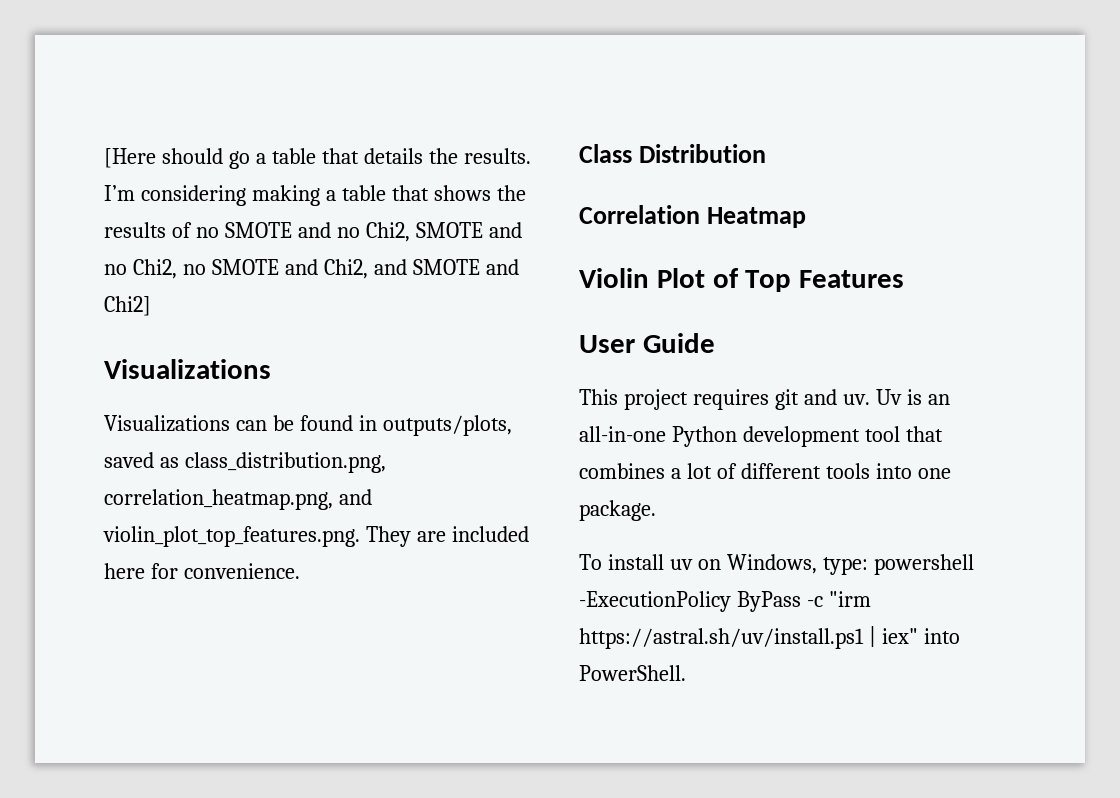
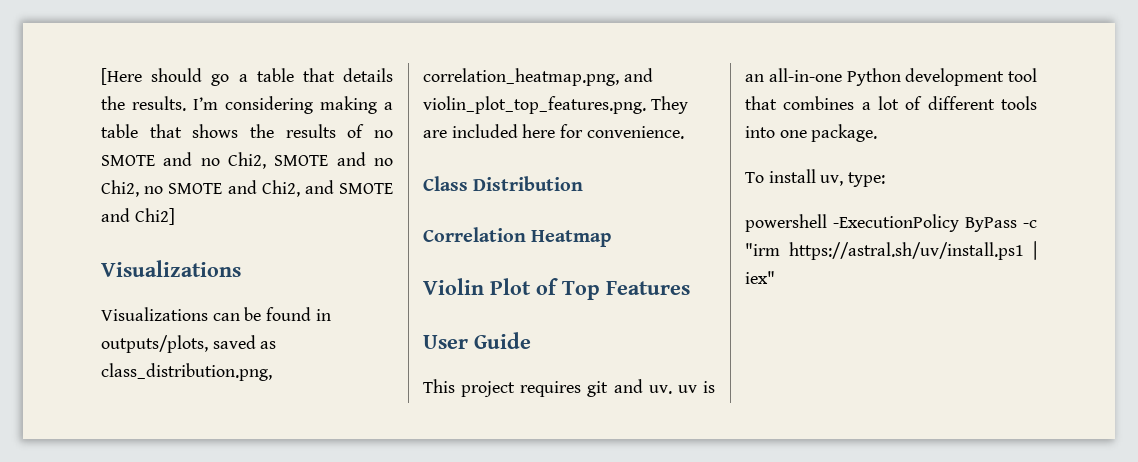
[875,389,902,405] Uv -> [677,385,697,393] uv
[669,554,817,574] uv on Windows, -> [820,175,844,186] uv,
(868, 566) none -> (886, 179) //
[923,628,960,644] [579,665,686,681] into PowerShell. -> (775, 277) none

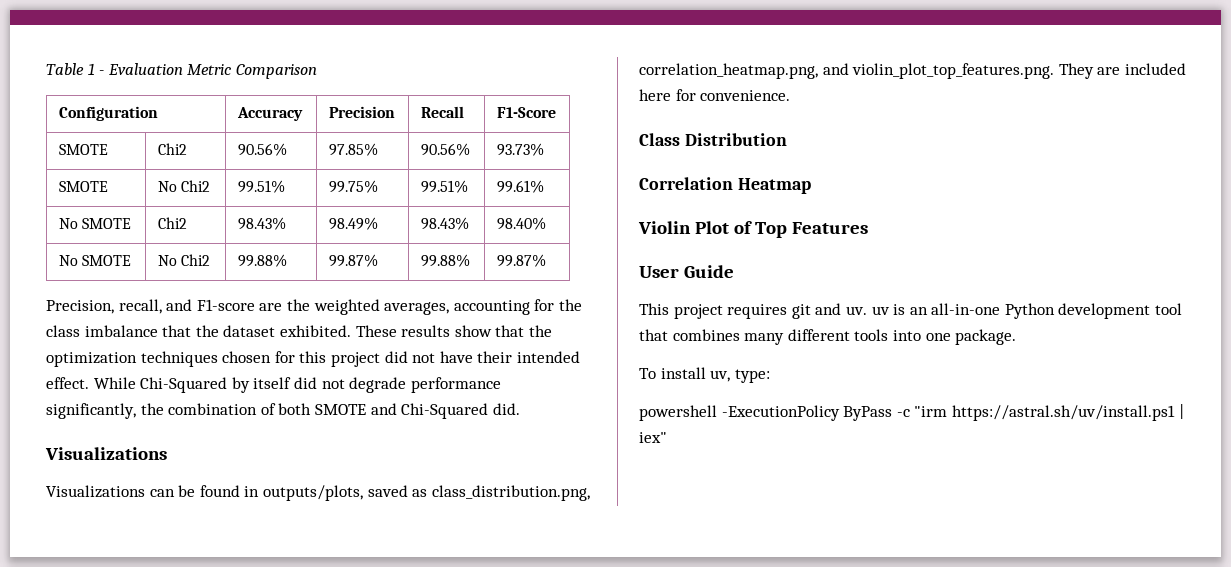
[101,68,393,86] [101,96,393,114] [101,124,393,138] [101,152,393,169] [101,180,393,197] [101,208,175,225] [Here should go a table that details the results. I’m considering making a table that shows the results of no SMOTE and no Chi2, SMOTE and no Chi2, no SMOTE and Chi2, and SMOTE and Chi2] -> [46,63,317,79] [58,106,158,121] [236,107,303,121] [328,106,395,118] [420,106,464,118] [496,107,556,118] [58,144,108,155] [157,143,187,155] [237,143,287,156] [328,143,378,156] [420,143,470,156] [496,143,544,156] [58,181,108,192] [157,180,210,192] [237,180,285,193] [328,180,378,193] [420,180,468,193] [496,180,544,193] [58,218,131,229] [157,217,187,229] [237,217,286,230] [328,217,378,230] [420,217,469,230] [496,217,546,230] [58,255,131,266] [157,254,210,266] [237,254,287,267] [328,254,378,267] [420,254,470,267] [496,254,546,267] [46,299,582,315] [46,325,552,337] [46,351,580,367] [46,377,501,393] [46,403,520,419] Table 1 - Evaluation Metric Comparison // Configuration | Accuracy | Precision | Recall | F1-Score // SMOTE | Chi2 | 90.56% | 97.85% | 90.56% | 93.73% // SMOTE | No Chi2 | 99.51% | 99.75% | 99.51% | 99.61% // No SMOTE | Chi2 | 98.43% | 98.49% | 98.43% | 98.40% // No SMOTE | No Chi2 | 99.88% | 99.87% | 99.88% | 99.87% // Precision, recall, and F1-score are the weighted averages, accounting for the class imbalance that the dataset exhibited. These results show that the optimization techniques chosen for this project did not have their intended effect. While Chi-Squared by itself did not degrade performance significantly, the combination of both SMOTE and Chi-Squared did.
[861,96,923,110] a lot of -> [744,333,785,345] many

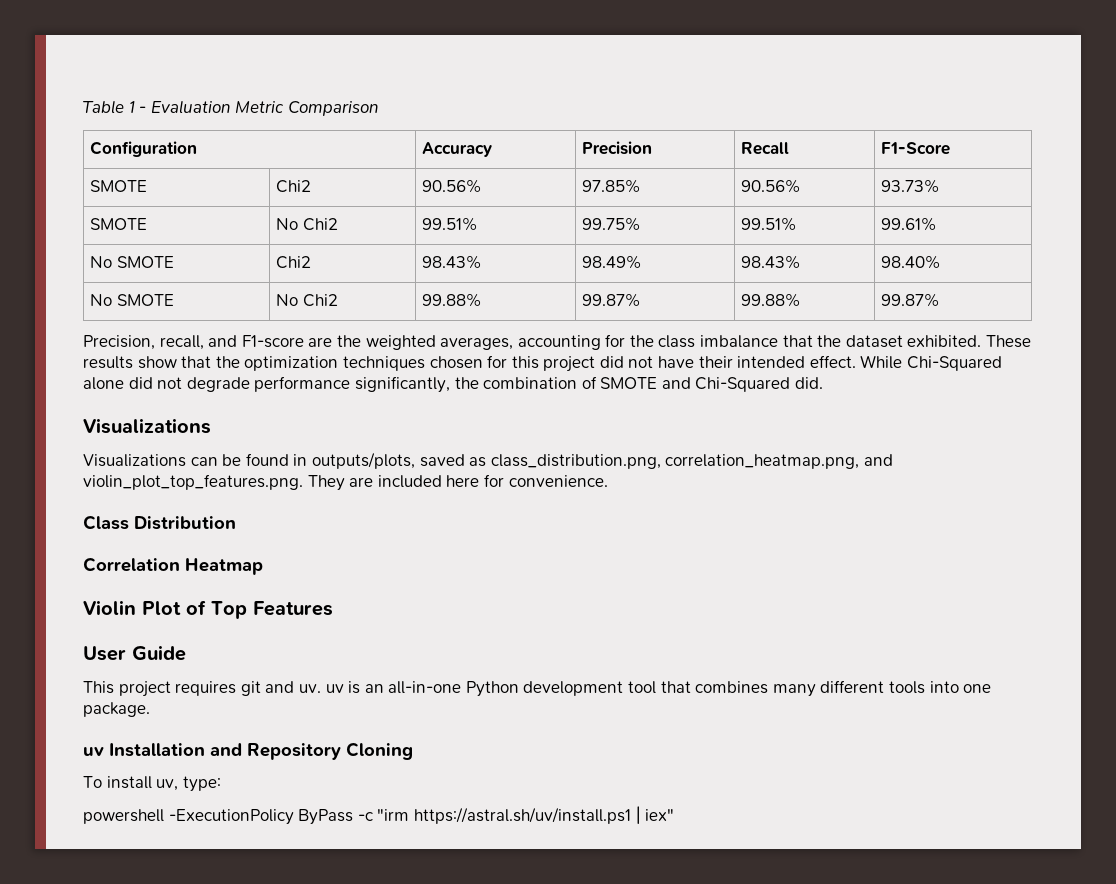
[231,377,292,393] by itself -> [83,377,124,390] alone
[278,403,312,415] both -> (597, 382) none
(1017, 337) none -> [83,742,413,760] // uv Installation and Repository Cloning

